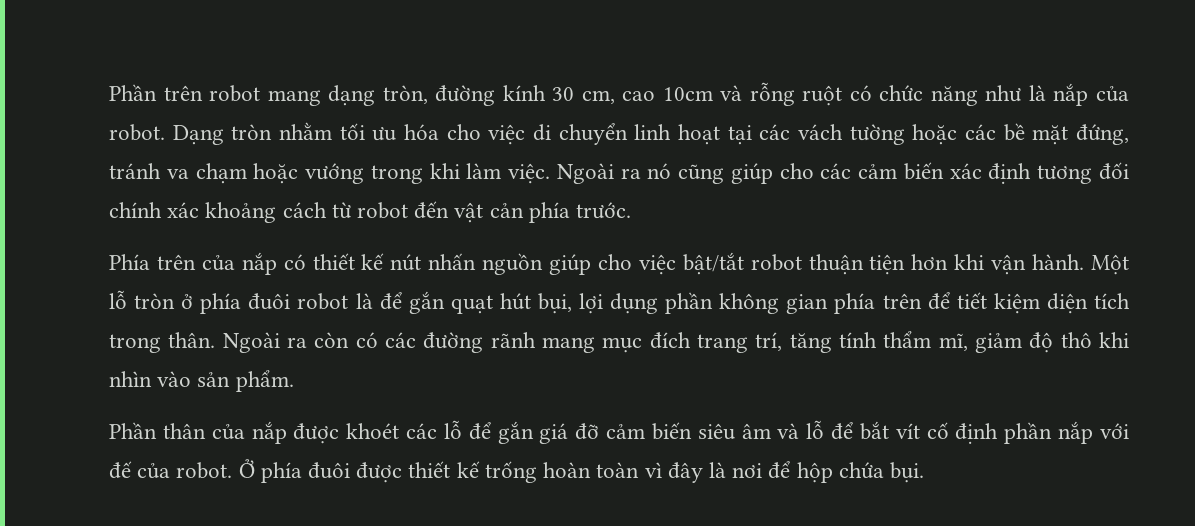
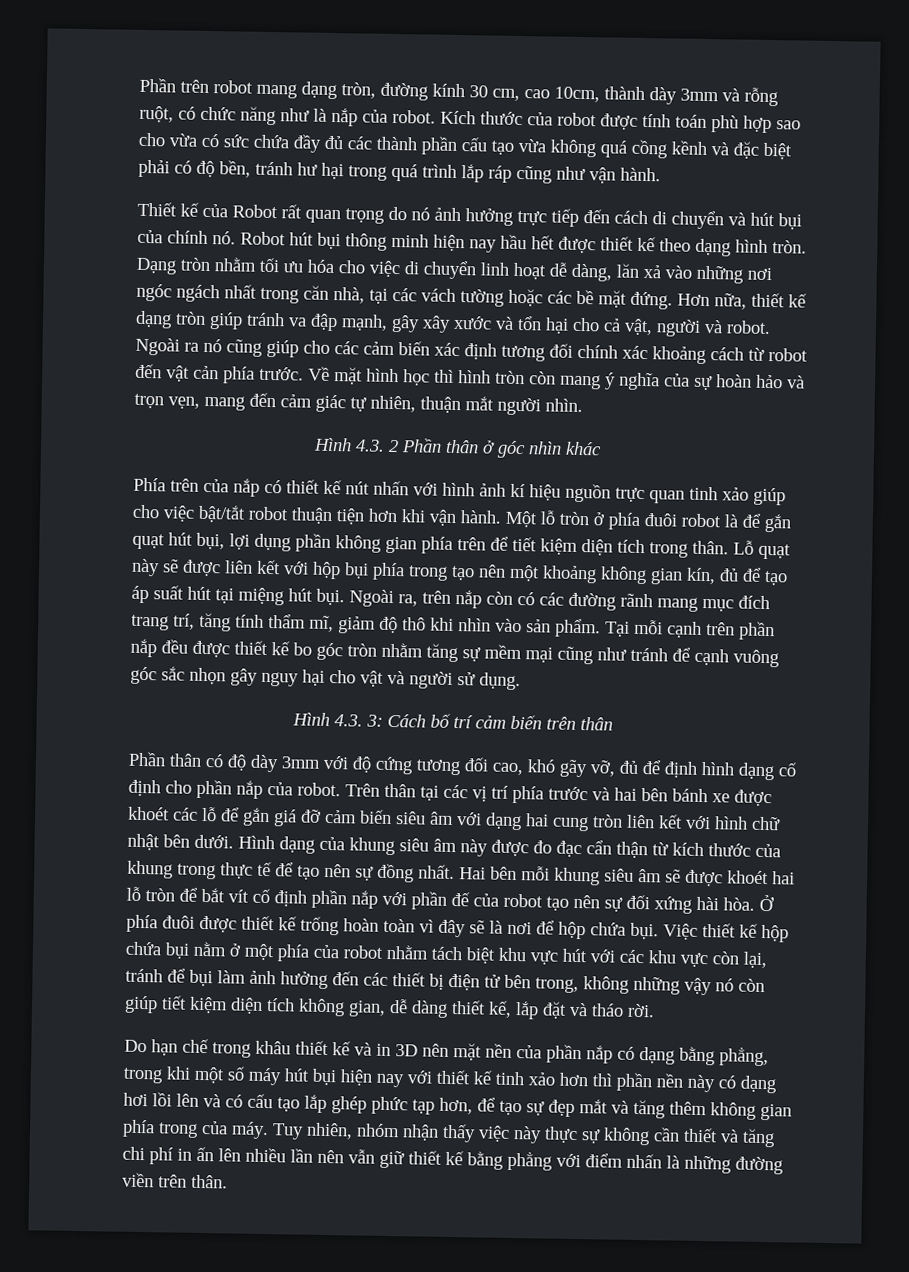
[662,87,713,101] 10cm -> [553,86,719,105] 10cm, thành dày 3mm
[802,85,843,106] ruột -> [138,105,174,123] ruột,
(166, 132) none -> [439,110,801,134] [137,132,792,160] [137,159,661,184] [136,201,802,230] [136,229,807,257] Kích thước của robot được tính toán phù hợp sao cho vừa có sức chứa đầy đủ các thành phần cấu tạo vừa không quá cồng kềnh và đặc biệt phải có độ bền, tránh hư hại trong quá trình lắp ráp cũng như vận hành. // Thiết kế của Robot rất quan trọng do nó ảnh hưởng trực tiếp đến cách di chuyển và hút bụi của chính nó. Robot hút bụi thông minh hiện nay hầu hết được thiết kế theo dạng hình tròn.
(721, 134) none -> [548,262,772,284] [135,283,365,304] dễ dàng, lăn xả vào những nơi ngóc ngách nhất trong căn nhà,
[1076,124,1129,145] [109,163,551,184] đứng, tránh va chạm hoặc vướng trong khi làm việc. -> [629,291,807,310] [134,310,771,337] đứng. Hơn nữa, thiết kế dạng tròn giúp tránh va đập mạnh, gây xây xước và tổn hại cho cả vật, người và robot.
(632, 210) none -> [307,366,805,391] [133,392,583,416] [313,437,602,459] Về mặt hình học thì hình tròn còn mang ý nghĩa của sự hoàn hảo và trọn vẹn, mang đến cảm giác tự nhiên, thuận mắt người nhìn. // Hình 4.3. 2 Phần thân ở góc nhìn khác
[482,253,544,275] nguồn -> [412,482,749,504] với hình ảnh kí hiệu nguồn trực quan tinh xảo
[222,332,308,353] Ngoài ra -> [732,540,791,560] [130,558,788,586] [130,585,482,609] Lỗ quạt này sẽ được liên kết với hộp bụi phía trong tạo nên một khoảng không gian kín, đủ để tạo áp suất hút tại miệng hút bụi. Ngoài ra, trên nắp
[109,421,287,444] // Phần thân của nắp -> [604,619,775,641] [129,638,779,668] [129,666,521,691] [292,712,613,731] [127,751,797,781] [127,779,730,804] Tại mỗi cạnh trên phần nắp đều được thiết kế bo góc tròn nhằm tăng sự mềm mại cũng như tránh để cạnh vuông góc sắc nhọn gây nguy hại cho vật và người sử dụng. // Hình 4.3. 3: Cách bố trí cảm biến trên thân // Phần thân có độ dày 3mm với độ cứng tương đối cao, khó gãy vỡ, đủ để định hình dạng cố định cho phần nắp của robot. Trên thân tại các vị trí phía trước và hai bên bánh xe
[777,420,825,439] và lỗ -> [455,812,781,832] [126,833,781,859] [126,860,795,887] [125,886,175,902] với dạng hai cung tròn liên kết với hình chữ nhật bên dưới. Hình dạng của khung siêu âm này được đo đạc cẩn thận từ kích thước của khung trong thực tế để tạo nên sự đồng nhất. Hai bên mỗi khung siêu âm sẽ được khoét hai lỗ tròn
(1129, 431) none -> [410,891,447,910] phần
[176,462,233,479] robot. -> [502,893,755,914] robot tạo nên sự đối xứng hài hòa.
(703, 472) none -> [468,920,485,934] sẽ
(925, 472) none -> [662,923,789,943] [124,941,767,969] [124,968,765,996] [123,995,655,1020] [123,1038,769,1067] [122,1066,776,1094] [122,1092,792,1121] [121,1119,775,1148] [121,1146,783,1175] [121,1172,228,1189] Việc thiết kế hộp chứa bụi nằm ở một phía của robot nhằm tách biệt khu vực hút với các khu vực còn lại, tránh để bụi làm ảnh hưởng đến các thiết bị điện tử bên trong, không những vậy nó còn giúp tiết kiệm diện tích không gian, dễ dàng thiết kế, lắp đặt và tháo rời. // Do hạn chế trong khâu thiết kế và in 3D nên mặt nền của phần nắp có dạng bằng phẳng, trong khi một số máy hút bụi hiện nay với thiết kế tinh xảo hơn thì phần nền này có dạng hơi lồi lên và có cấu tạo lắp ghép phức tạp hơn, để tạo sự đẹp mắt và tăng thêm không gian phía trong của máy. Tuy nhiên, nhóm nhận thấy việc này thực sự không cần thiết và tăng chi phí in ấn lên nhiều lần nên vẫn giữ thiết kế bằng phẳng với điểm nhấn là những đường viền trên thân.

